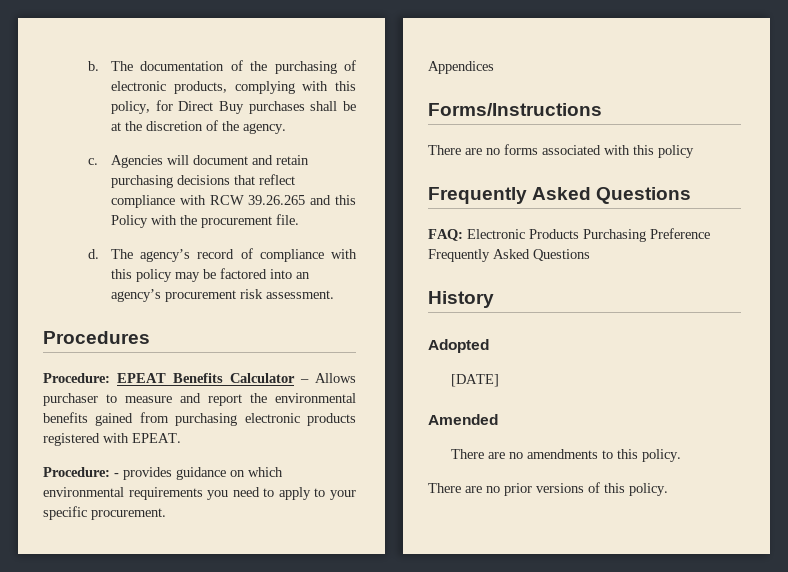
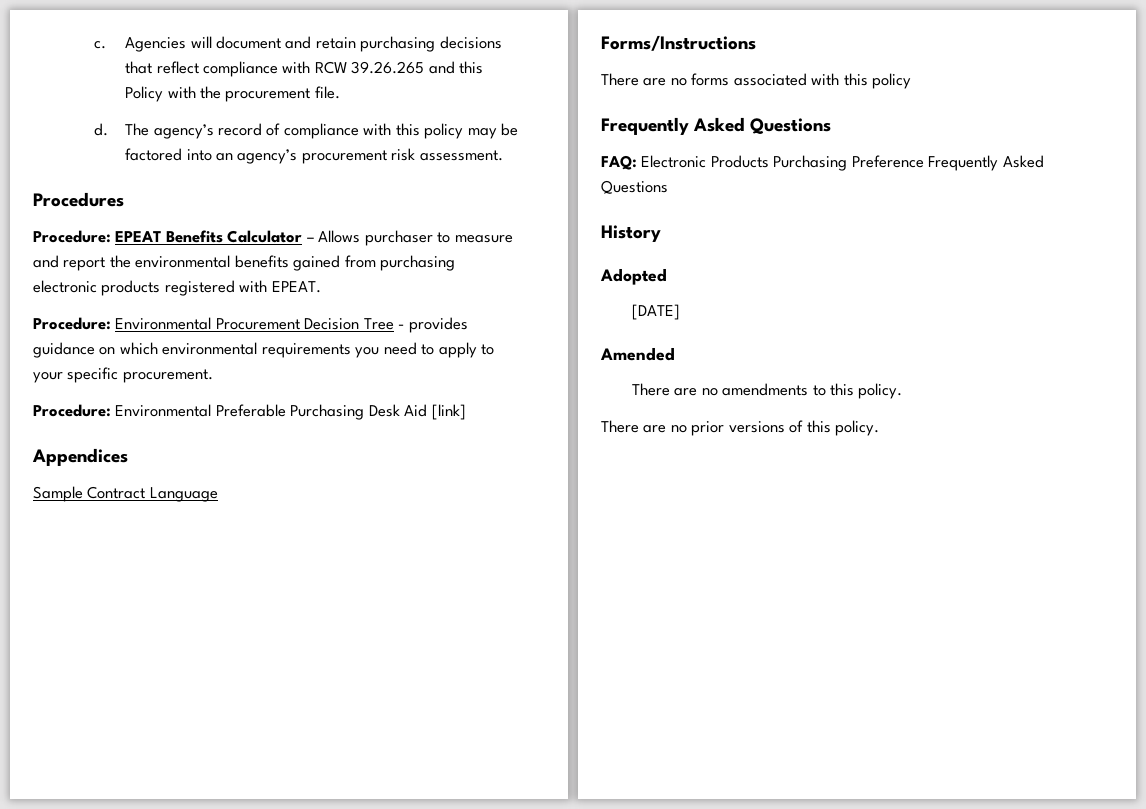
[88,60,356,74] [111,81,356,94] [111,100,356,114] [111,120,287,134] b. The documentation of the purchasing of electronic products, complying with this policy, for Direct Buy purchases shall be at the discretion of the agency. // -> (94, 45) none
(110, 472) none -> [115,317,394,330] Environmental Procurement Decision Tree
[428,61,494,74] Appendices -> [33,404,466,420] [32,448,128,466] [33,486,218,502] Procedure: Environmental Preferable Purchasing Desk Aid [link] // Appendices // Sample Contract Language

